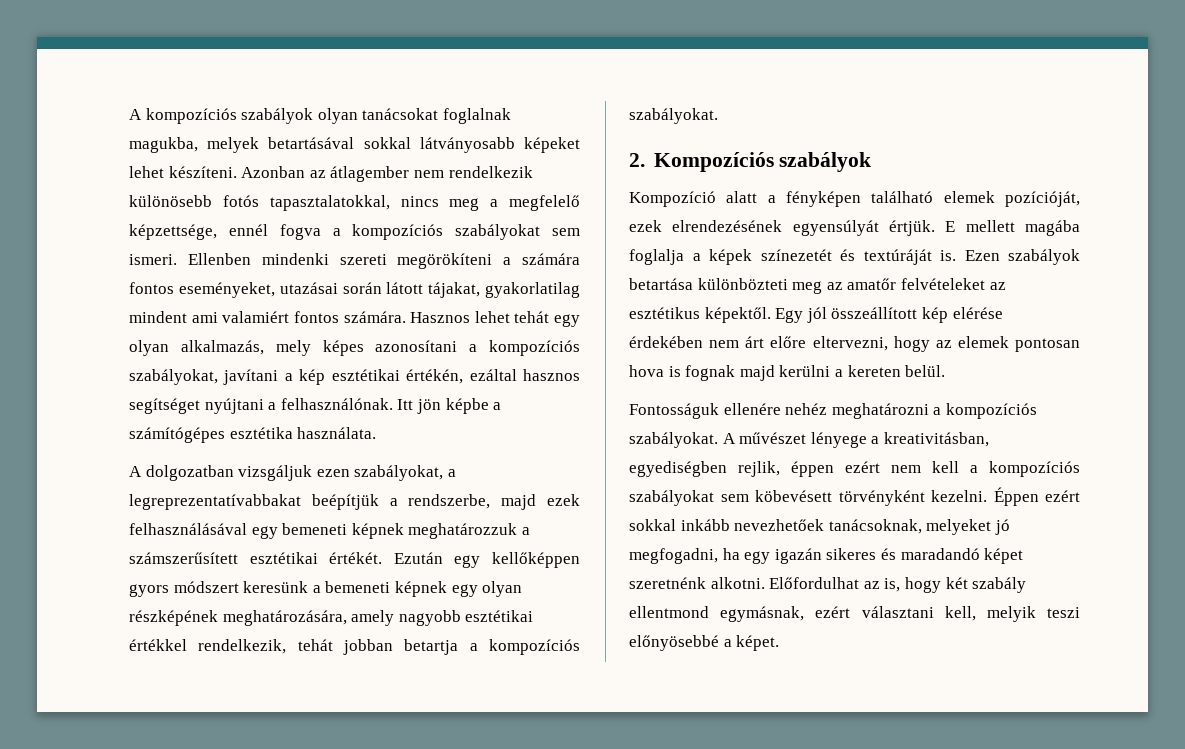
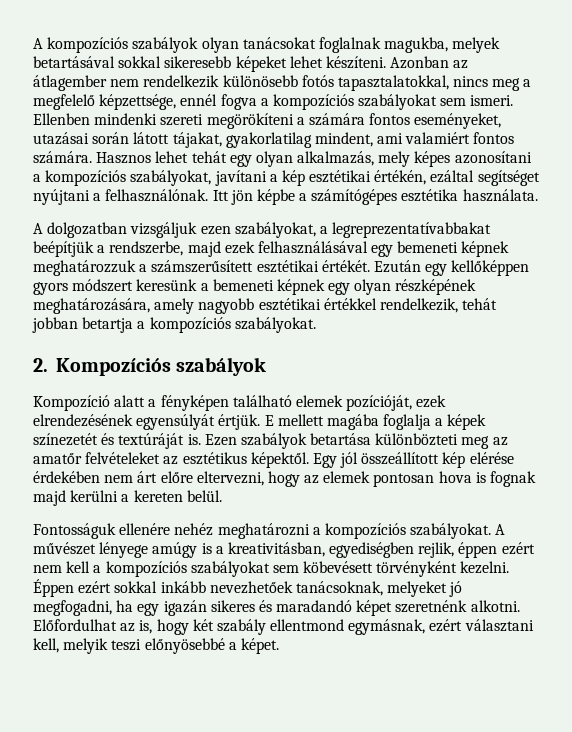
[419,137,515,153] látványosabb -> [164,56,232,68] sikeresebb
[129,311,187,323] mindent -> [314,132,373,147] mindent,
[523,369,580,381] hasznos -> (475, 176) none
(867, 440) none -> [152,542,212,558] amúgy is

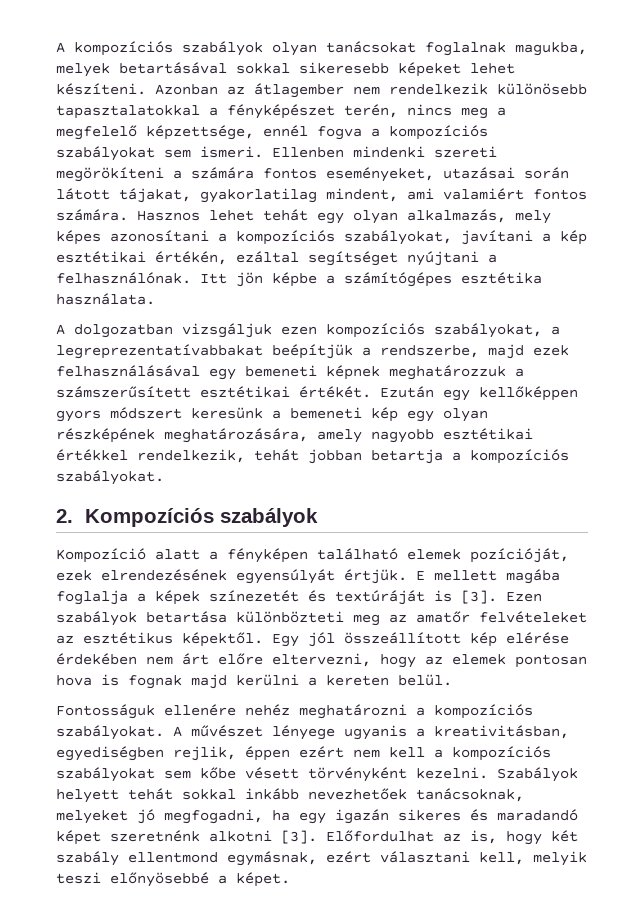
[301,75,449,91] fotós tapasztalatokkal, -> [56,104,398,119] tapasztalatokkal a fényképészet terén,
(231, 230) none -> [326,323,425,338] kompozíciós
[276,279,325,295] képnek -> [371,407,398,422] kép
[187,434,201,445] is. -> [434,590,497,604] is [3].
[152,542,212,558] amúgy is -> [344,725,407,740] ugyanis
[303,561,510,577] [33,579,112,597] köbevésett törvényként kezelni. Éppen ezért -> [200,767,578,782] [56,788,173,803] kőbe vésett törvényként kezelni. Szabályok helyett tehát
[470,600,520,612] alkotni. -> [209,830,317,844] alkotni [3].

